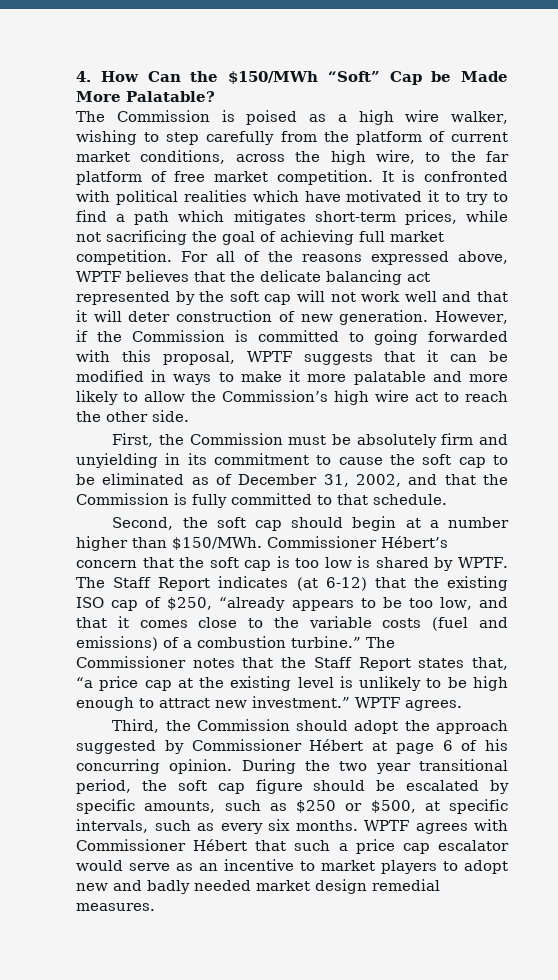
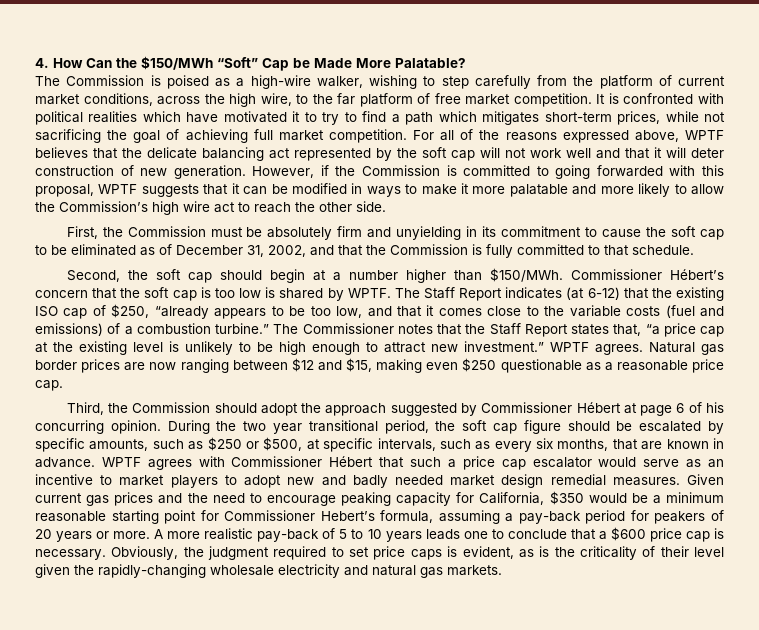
[358,110,440,125] high wire -> [250,75,311,89] high-wire
(462, 705) none -> [649,342,724,355] [35,358,724,373] [35,380,63,391] Natural gas border prices are now ranging between $12 and $15, making even $250 questionable as a reasonable price cap.
[295,820,358,831] months. -> [557,438,725,451] [35,457,95,468] months, that are known in advance.
(155, 907) none -> [687,474,724,485] [35,491,724,506] [35,510,725,524] [35,527,724,542] [35,546,725,560] [35,564,502,578] Given current gas prices and the need to encourage peaking capacity for California, $350 would be a minimum reasonable starting point for Commissioner Hebert’s formula, assuming a pay-back period for peakers of 20 years or more. A more realistic pay-back of 5 to 10 years leads one to conclude that a $600 price cap is necessary. Obviously, the judgment required to set price caps is evident, as is the criticality of their level given the rapidly-changing wholesale electricity and natural gas markets.

